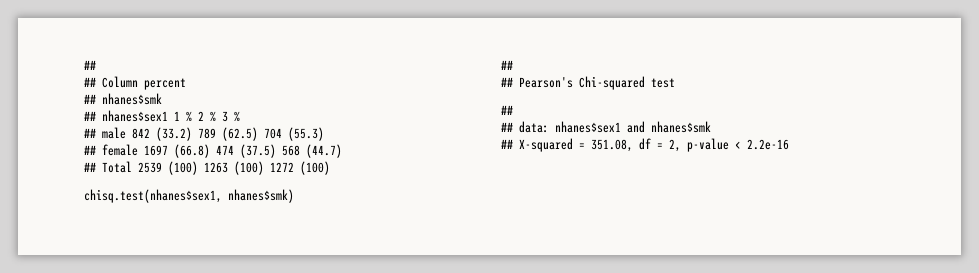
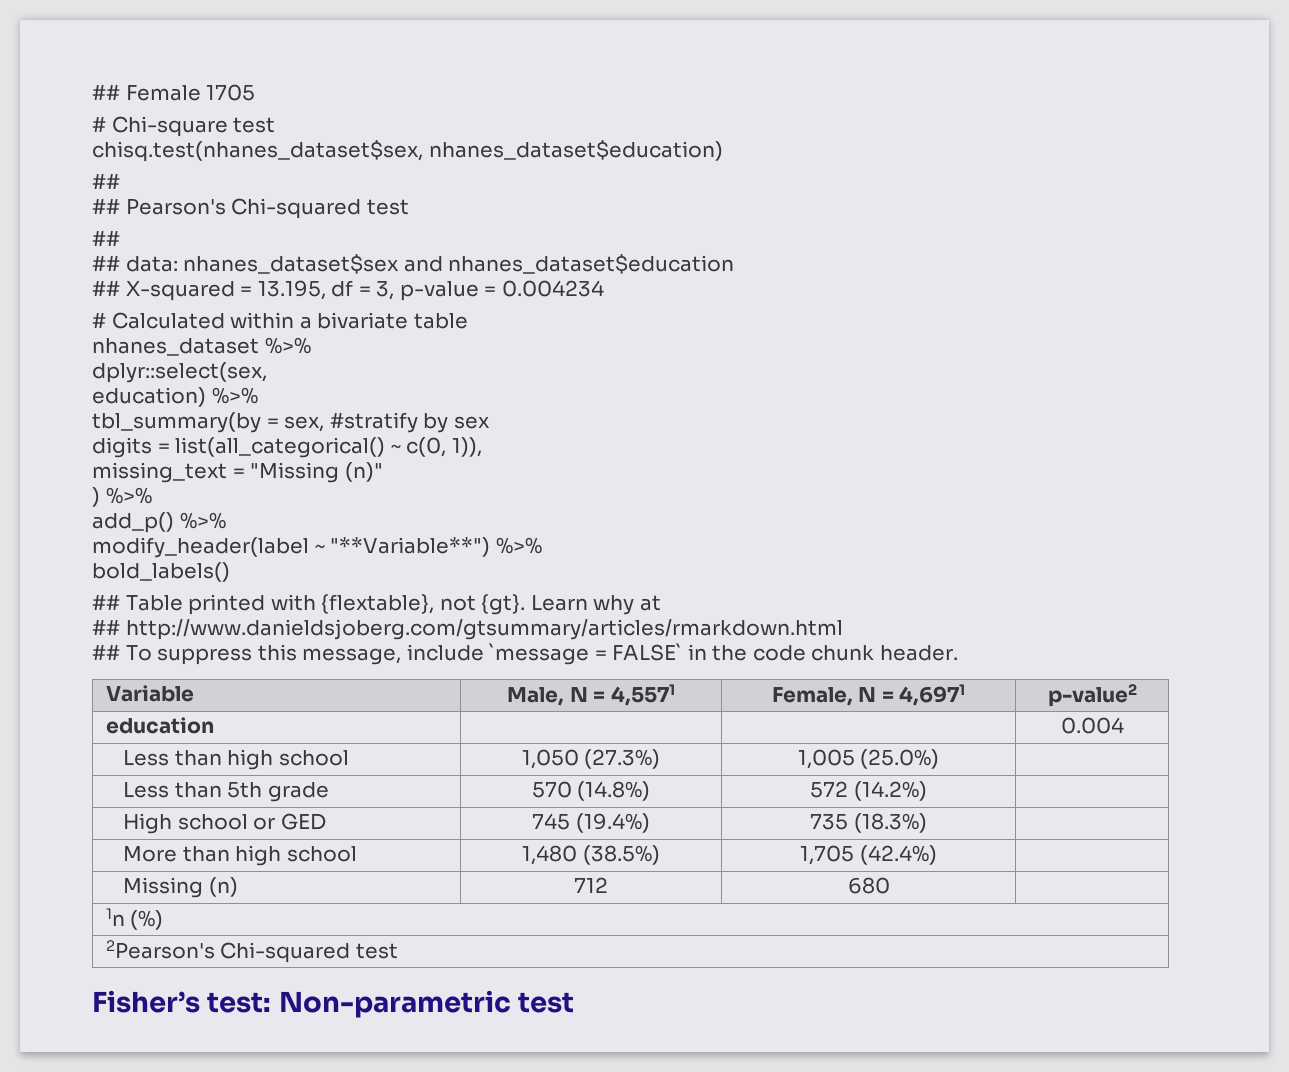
[84,60,96,70] [84,76,186,90] [84,93,162,105] [84,110,240,122] [84,127,324,141] [84,144,342,158] [84,161,330,175] [84,189,294,203] ## // ## Column percent // ## nhanes$smk // ## nhanes$sex1 1 % 2 % 3 % // ## male 842 (33.2) 789 (62.5) 704 (55.3) // ## female 1697 (66.8) 474 (37.5) 568 (44.7) // ## Total 2539 (100) 1263 (100) 1272 (100) // chisq.test(nhanes$sex1, nhanes$smk) -> [92,84,256,101] [92,116,276,137] [92,140,723,162] ## Female 1705 // # Chi-square test // chisq.test(nhanes_dataset$sex, nhanes_dataset$education)
[555,121,711,133] nhanes$sex1 and nhanes$smk -> [183,254,735,274] nhanes_dataset$sex and nhanes_dataset$education
[591,139,633,152] 351.08, -> [257,280,326,300] 13.195,
[669,138,789,152] 2, p-value < 2.2e-16 -> [376,280,604,301] [92,312,468,329] [92,337,311,356] [92,362,267,383] [92,387,258,407] [92,412,490,433] [92,437,482,458] [92,462,383,483] [92,487,152,507] [92,512,226,533] [92,537,542,558] [92,562,230,582] [92,594,661,615] [92,619,843,640] [92,643,958,665] [105,685,194,702] [507,684,675,706] [771,684,966,706] [1047,684,1137,707] [105,717,214,734] [1060,717,1124,734] [123,749,349,770] [521,749,661,769] [797,749,940,769] [123,782,329,802] [531,781,651,801] [810,781,927,801] [123,813,326,834] [532,813,650,833] [810,813,927,833] [123,845,357,866] [522,845,660,865] [800,845,937,865] [123,877,238,898] [574,877,608,893] [847,877,890,894] [105,908,164,930] [105,940,398,963] [92,990,575,1018] 3, p-value = 0.004234 // # Calculated within a bivariate table // nhanes_dataset %>% // dplyr::select(sex, // education) %>% // tbl_summary(by = sex, #stratify by sex // digits = list(all_categorical() ~ c(0, 1)), // missing_text = "Missing (n)" // ) %>% // add_p() %>% // modify_header(label ~ "**Variable**") %>% // bold_labels() // ## Table printed with {flextable}, not {gt}. Learn why at // ## http://www.danieldsjoberg.com/gtsummary/articles/rmarkdown.html // ## To suppress this message, include `message = FALSE` in the code chunk header. // Variable | Male, N = 4,5571 | Female, N = 4,6971 | p-value2 // education | | | 0.004 // Less than high school | 1,050 (27.3%) | 1,005 (25.0%) | // Less than 5th grade | 570 (14.8%) | 572 (14.2%) | // High school or GED | 745 (19.4%) | 735 (18.3%) | // More than high school | 1,480 (38.5%) | 1,705 (42.4%) | // Missing (n) | 712 | 680 | // 1n (%) // 2Pearson's Chi-squared test // Fisher’s test: Non-parametric test

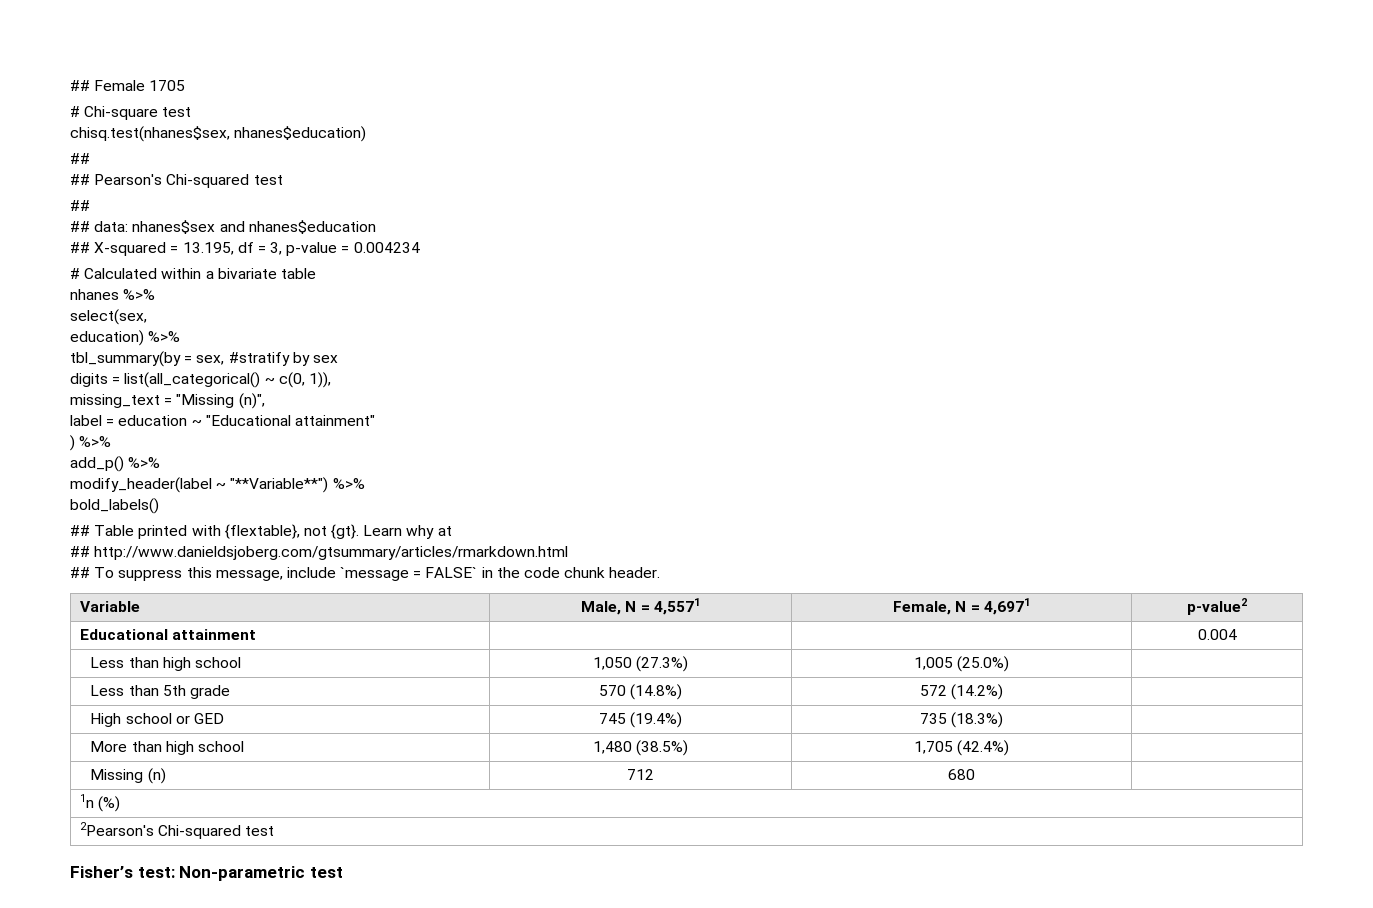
[92,140,723,162] chisq.test(nhanes_dataset$sex, nhanes_dataset$education) -> [70,126,367,142] chisq.test(nhanes$sex, nhanes$education)
[183,254,735,274] nhanes_dataset$sex and nhanes_dataset$education -> [132,220,376,234] nhanes$sex and nhanes$education
[92,337,311,356] [92,362,267,383] nhanes_dataset %>% // dplyr::select(sex, -> [70,289,156,300] [70,309,147,325] nhanes %>% // select(sex,
[344,462,383,482] (n)" -> [238,393,265,409] [70,415,375,426] (n)", // label = education ~ "Educational attainment"
[105,717,214,734] education -> [79,629,256,640] Educational attainment

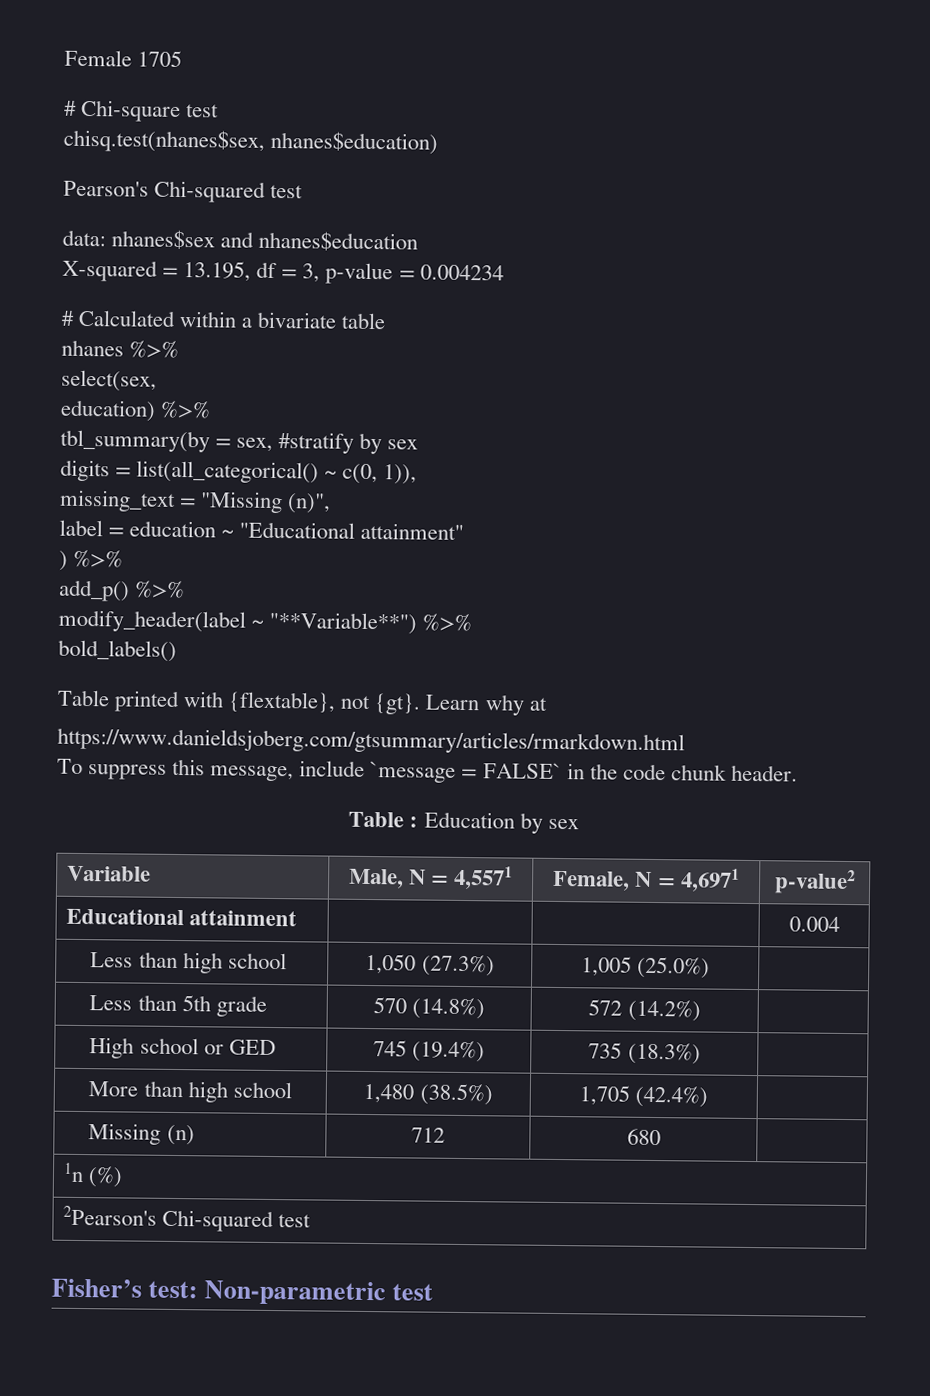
[70,80,90,91] ## -> (64, 58) none
[70,153,90,164] [70,174,90,185] ## // ## -> (439, 142) none
[70,200,90,211] [70,221,90,232] ## // ## -> (304, 191) none
[70,242,90,253] ## -> (419, 241) none
[70,525,90,536] ## -> (177, 650) none
[70,546,569,560] [70,567,90,578] ## http://www.danieldsjoberg.com/gtsummary/articles/rmarkdown.html // ## -> [57,727,685,756] https://www.danieldsjoberg.com/gtsummary/articles/rmarkdown.html //
(661, 572) none -> [348,811,579,834] // Table : Education by sex

